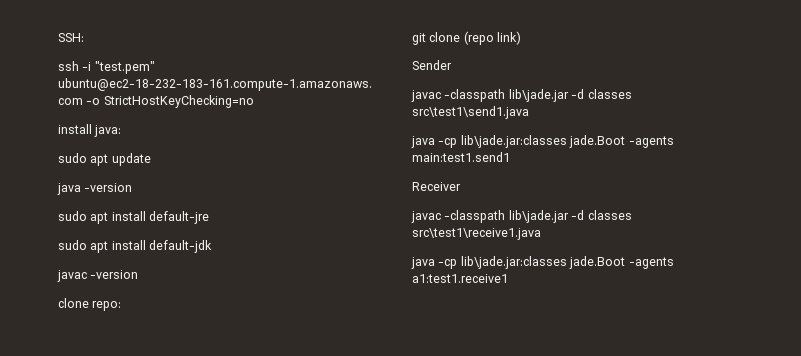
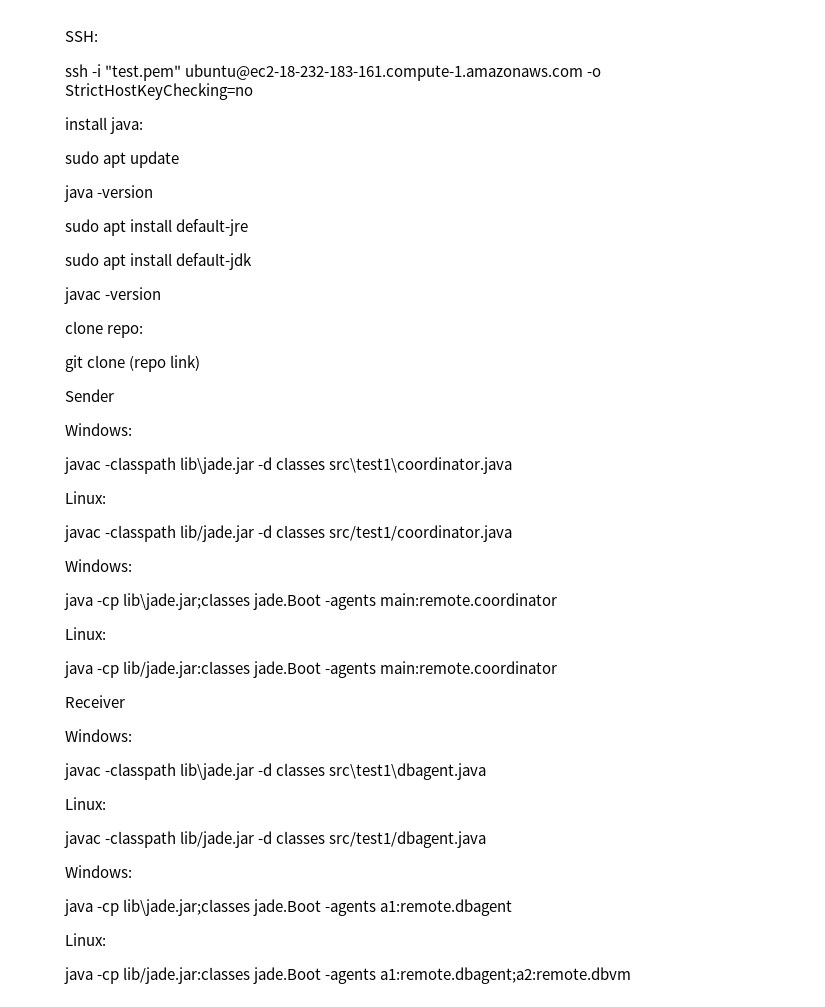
[411,89,632,102] [412,106,529,119] [411,135,674,148] [412,152,510,162] [412,182,461,191] [411,210,632,223] [412,228,541,240] [411,256,674,269] [412,274,508,283] javac -classpath lib\jade.jar -d classes src\test1\send1.java // java -cp lib\jade.jar:classes jade.Boot -agents main:test1.send1 // Receiver // javac -classpath lib\jade.jar -d classes src\test1\receive1.java // java -cp lib\jade.jar:classes jade.Boot -agents a1:test1.receive1 -> [65,423,132,436] [64,457,513,474] [65,491,106,504] [64,525,513,542] [65,559,132,572] [64,593,558,610] [65,627,106,640] [64,661,558,678] [65,695,125,708] [65,729,132,742] [64,763,487,780] [65,797,106,810] [64,831,487,848] [65,865,132,878] [64,899,513,916] [65,933,106,946] [64,967,632,984] Windows: // javac -classpath lib\jade.jar -d classes src\test1\coordinator.java // Linux: // javac -classpath lib/jade.jar -d classes src/test1/coordinator.java // Windows: // java -cp lib\jade.jar;classes jade.Boot -agents main:remote.coordinator // Linux: // java -cp lib/jade.jar:classes jade.Boot -agents main:remote.coordinator // Receiver // Windows: // javac -classpath lib\jade.jar -d classes src\test1\dbagent.java // Linux: // javac -classpath lib/jade.jar -d classes src/test1/dbagent.java // Windows: // java -cp lib\jade.jar;classes jade.Boot -agents a1:remote.dbagent // Linux: // java -cp lib/jade.jar:classes jade.Boot -agents a1:remote.dbagent;a2:remote.dbvm

